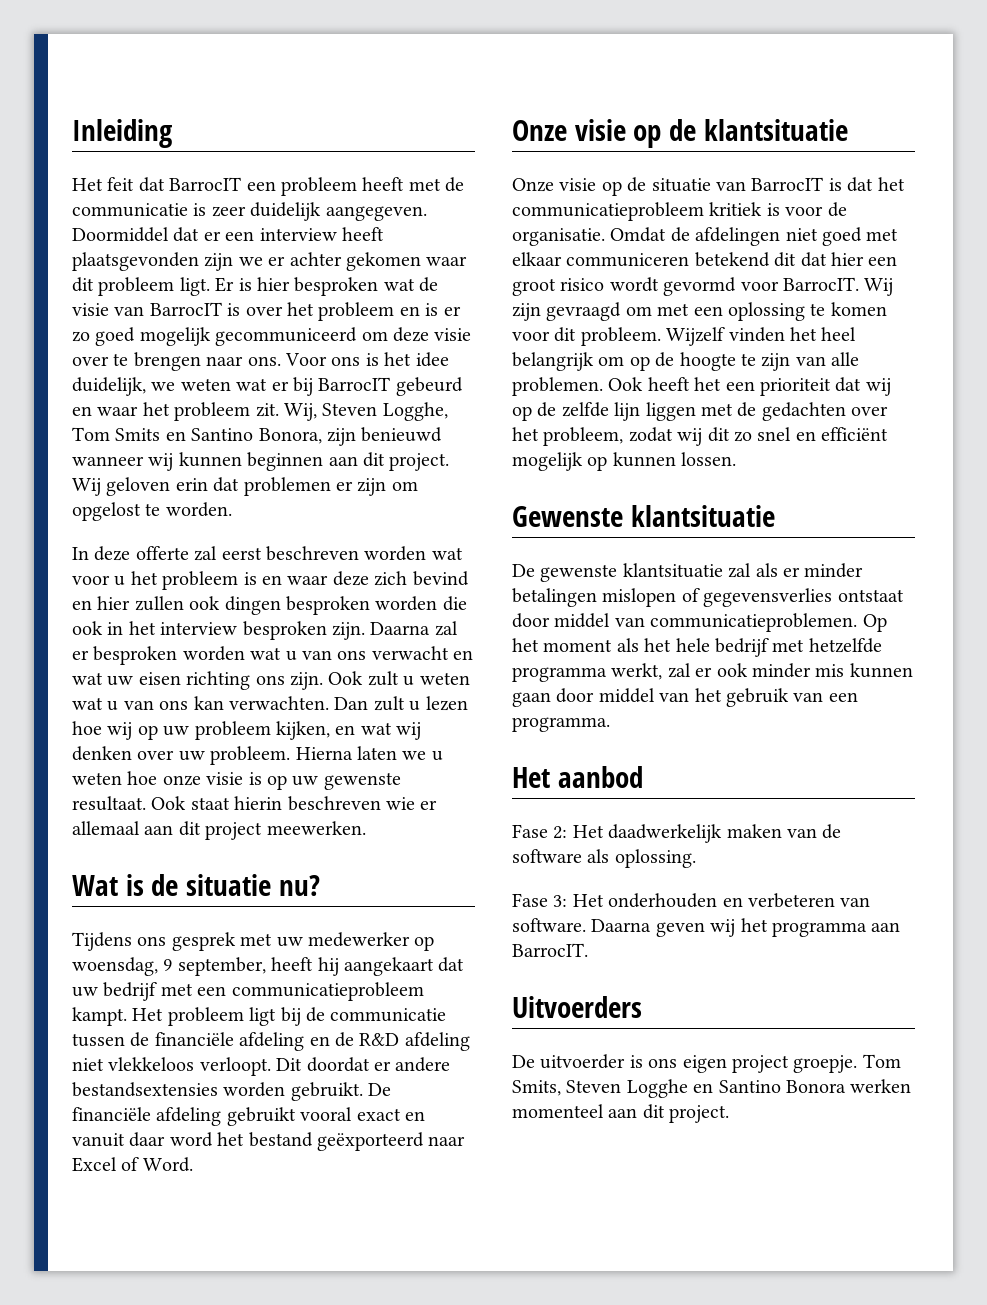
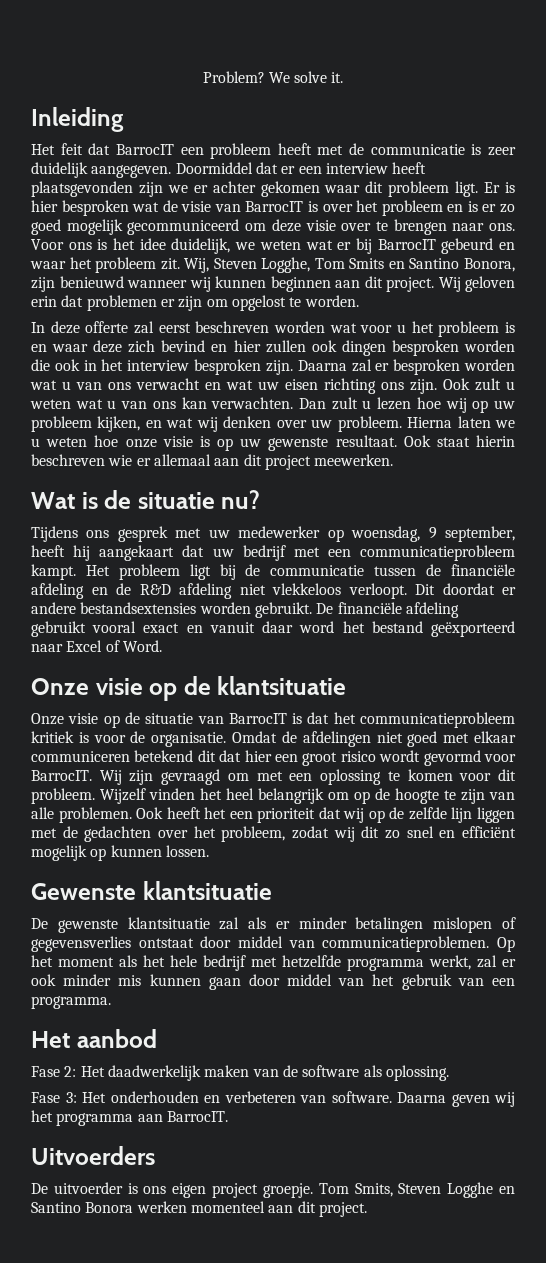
(72, 133) none -> [202,71,344,83] Problem? We solve it. //

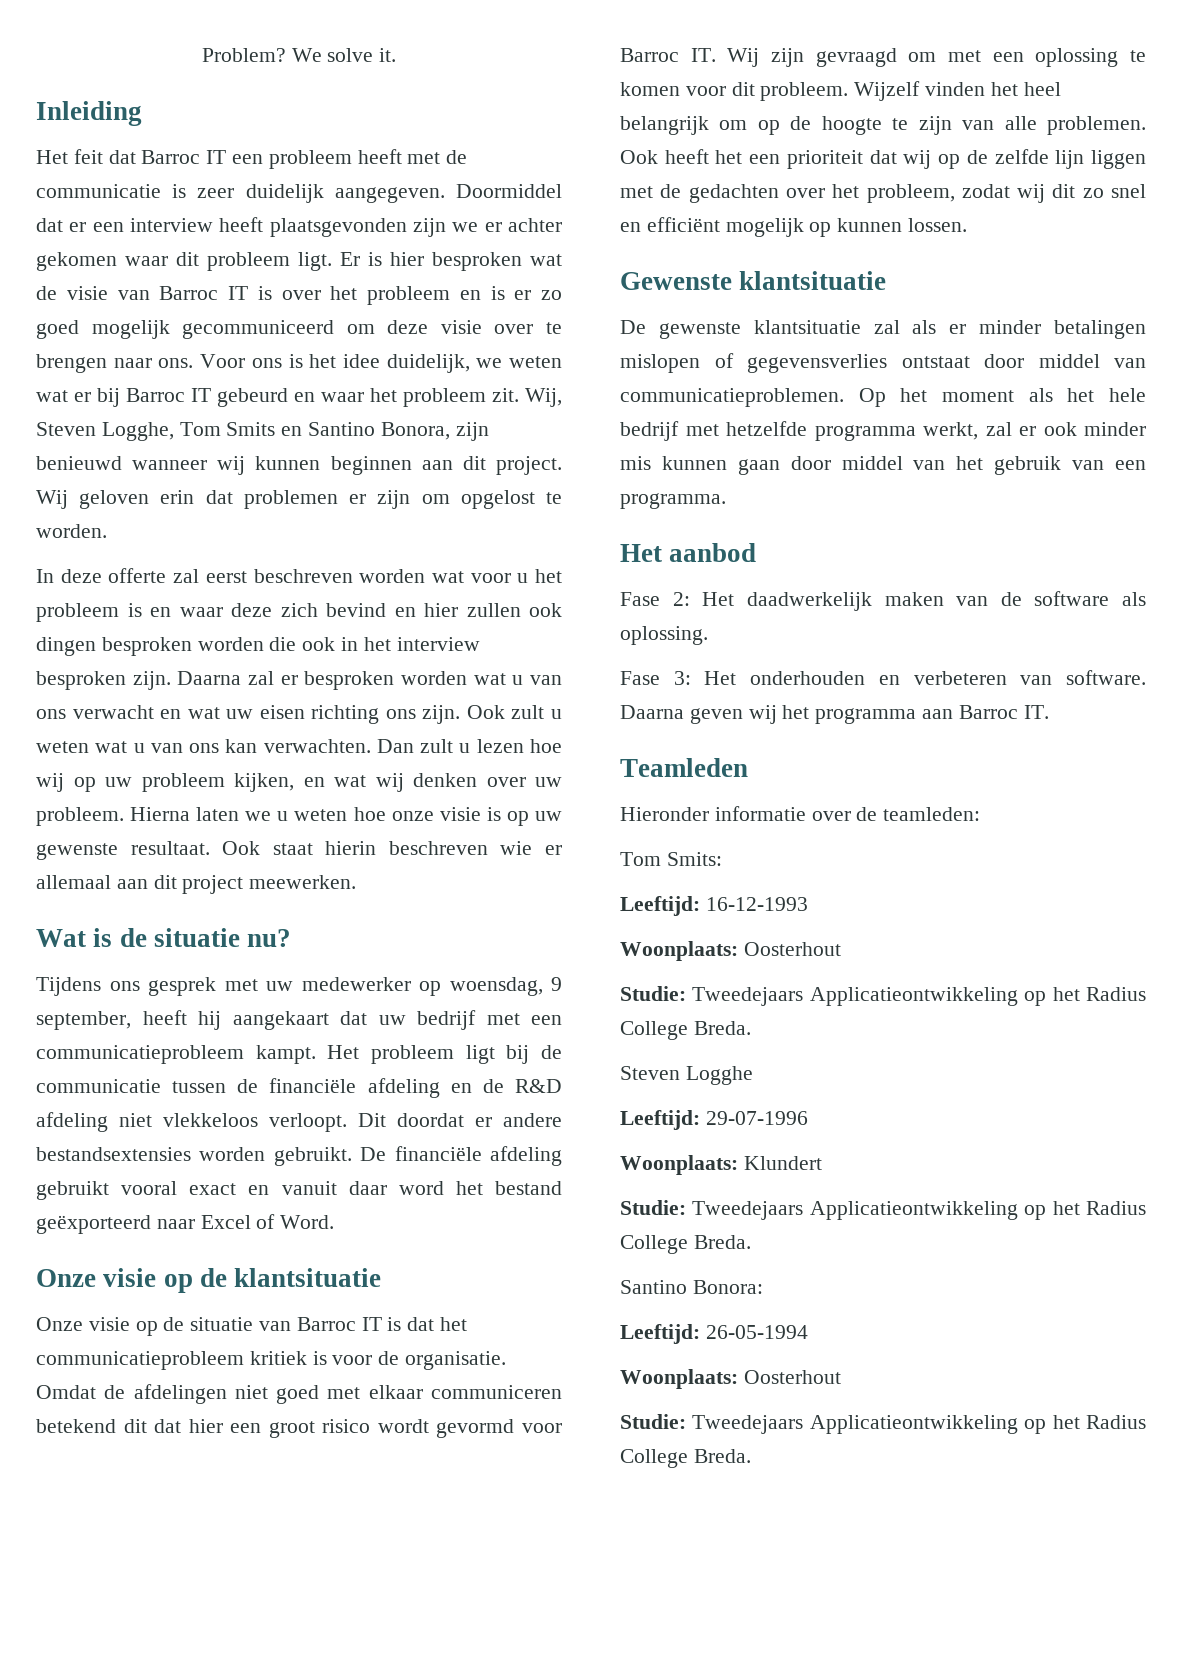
[115,144,174,155] BarrocIT -> [141,150,227,164] Barroc IT
[245,201,304,212] BarrocIT -> [159,286,248,300] Barroc IT
[377,239,436,250] BarrocIT -> [126,388,211,402] Barroc IT
[228,713,287,724] BarrocIT -> [296,1317,382,1331] Barroc IT
[31,770,92,781] BarrocIT. -> [620,48,716,62] Barroc IT.
[166,1111,228,1122] [31,1146,155,1165] [31,1182,515,1198] [31,1201,367,1217] BarrocIT. // Uitvoerders // De uitvoerder is ons eigen project groepje. Tom Smits, Steven Logghe en Santino Bonora werken momenteel aan dit project. -> [958,705,1049,719] [620,758,748,777] [620,806,981,821] [620,852,722,866] [620,896,808,916] [620,941,841,961] [620,986,1146,1006] [620,1021,751,1040] [620,1066,753,1085] [620,1110,808,1130] [620,1155,822,1175] [620,1200,1146,1220] [620,1235,751,1254] [620,1280,763,1294] [620,1324,808,1344] [620,1369,841,1389] [620,1414,1146,1434] [620,1449,751,1468] Barroc IT. // Teamleden // Hieronder informatie over de teamleden: // Tom Smits: // Leeftijd: 16-12-1993 // Woonplaats: Oosterhout // Studie: Tweedejaars Applicatieontwikkeling op het Radius College Breda. // Steven Logghe // Leeftijd: 29-07-1996 // Woonplaats: Klundert // Studie: Tweedejaars Applicatieontwikkeling op het Radius College Breda. // Santino Bonora: // Leeftijd: 26-05-1994 // Woonplaats: Oosterhout // Studie: Tweedejaars Applicatieontwikkeling op het Radius College Breda.

